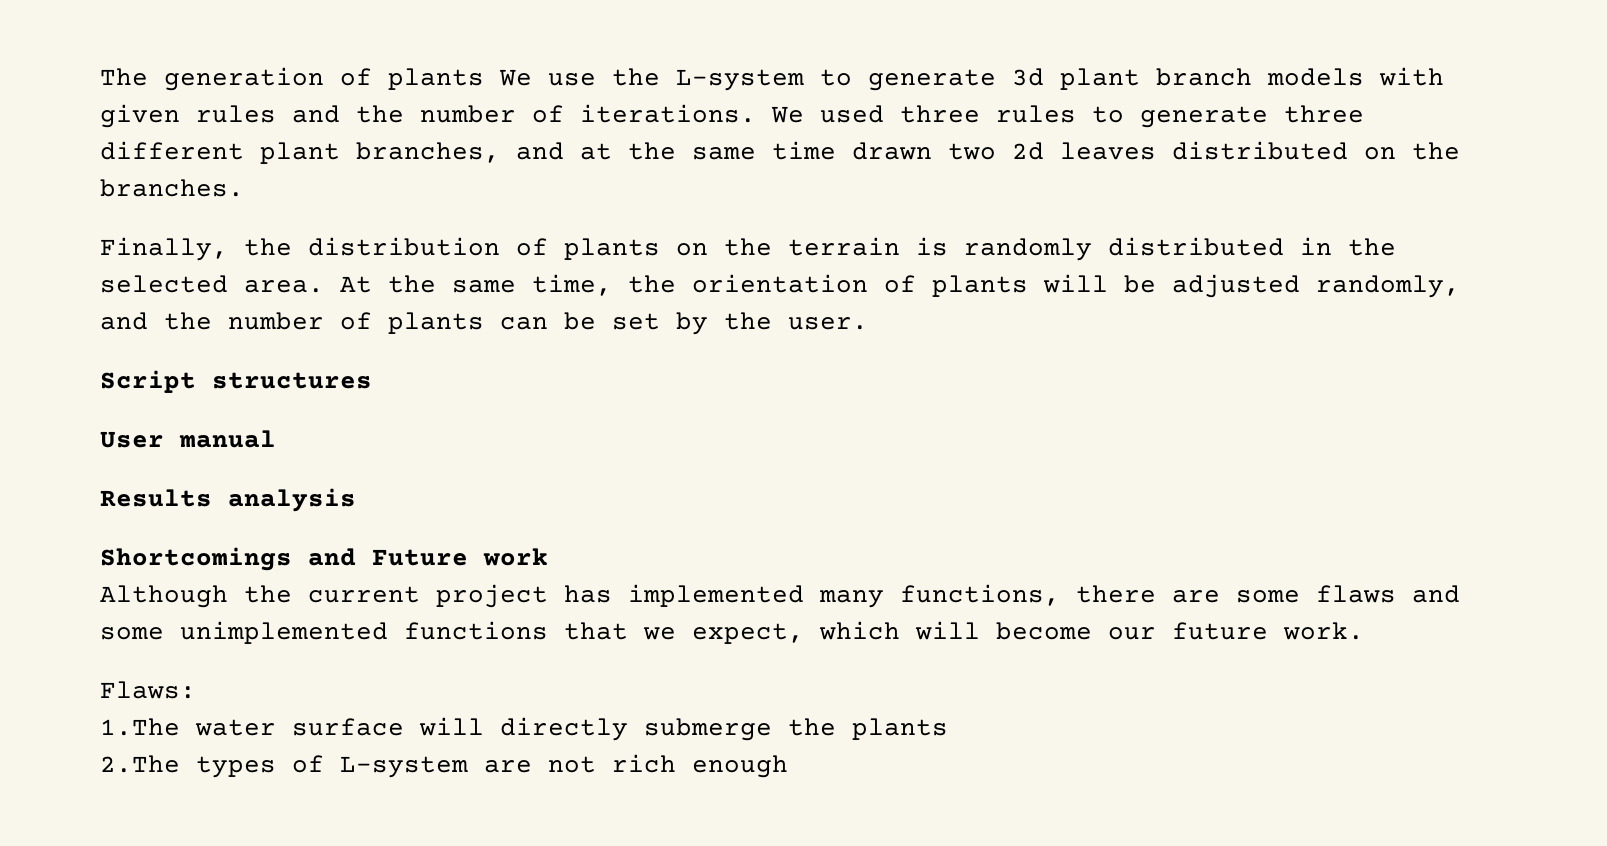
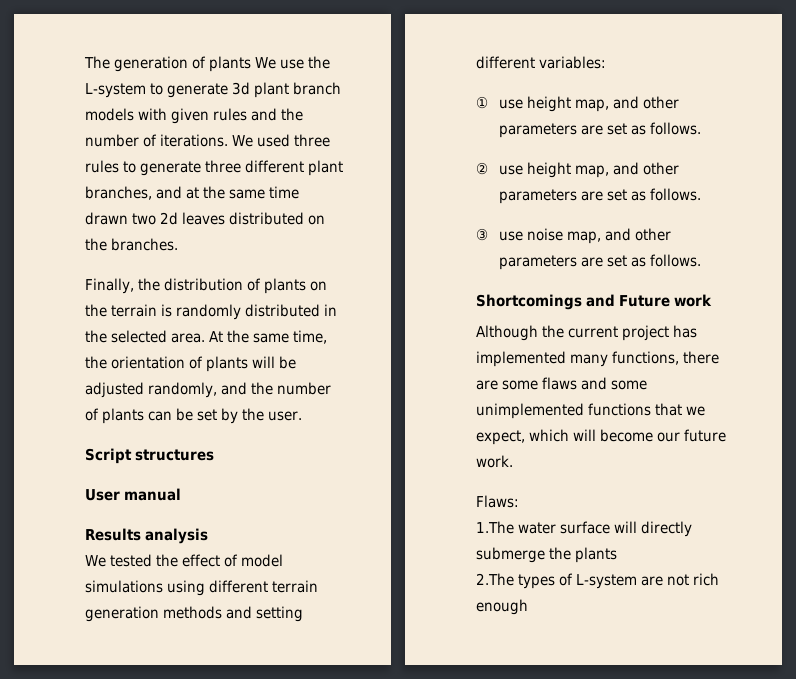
(356, 500) none -> [85,554,284,567] [85,580,319,596] [85,606,304,622] [476,56,607,69] [476,96,680,112] [499,122,702,138] [476,162,680,178] [499,188,702,204] [476,228,672,244] [499,254,702,270] // We tested the effect of model simulations using different terrain generation methods and setting different variables: // ① use height map, and other parameters are set as follows. // ② use height map, and other parameters are set as follows. // ③ use noise map, and other parameters are set as follows.

